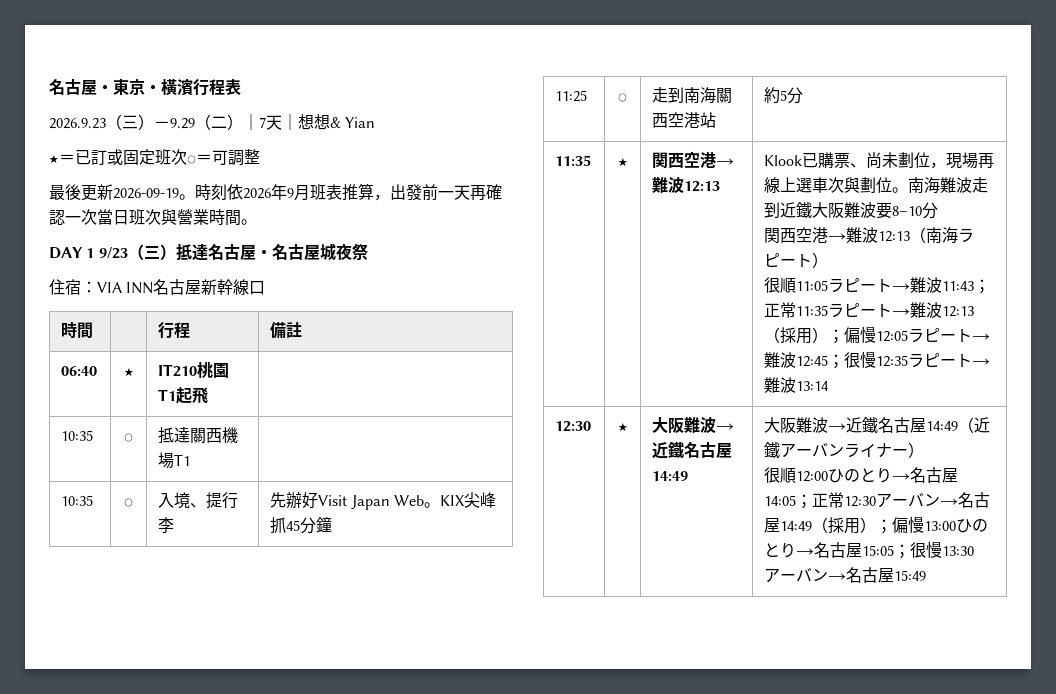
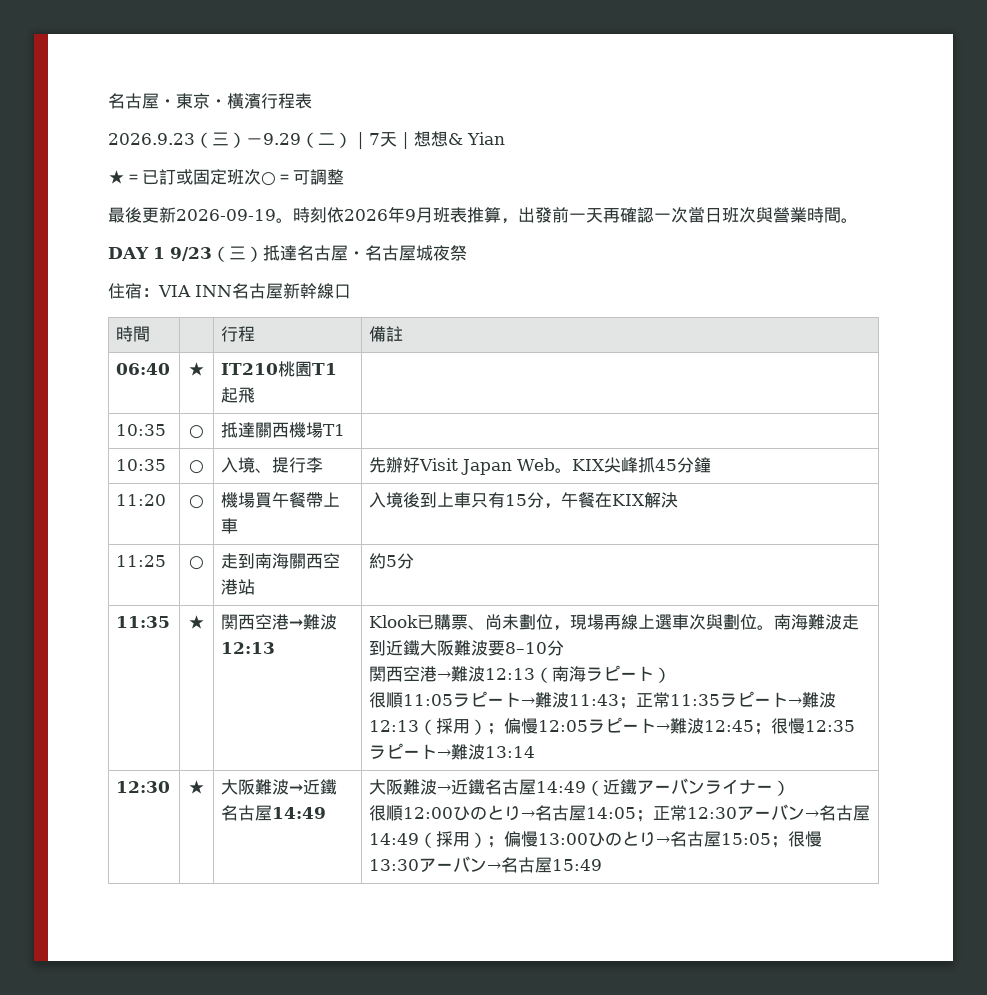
(333, 525) none -> [116,494,167,506] [189,495,204,509] [221,492,341,508] [221,518,239,534] [369,492,679,509] // 11:20 | ○ | 機場買午餐帶上車 | 入境後到上車只有15分，午餐在KIX解決

